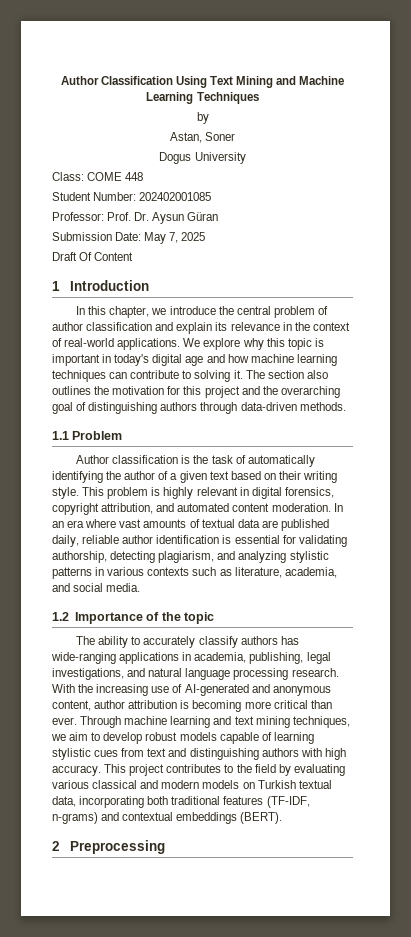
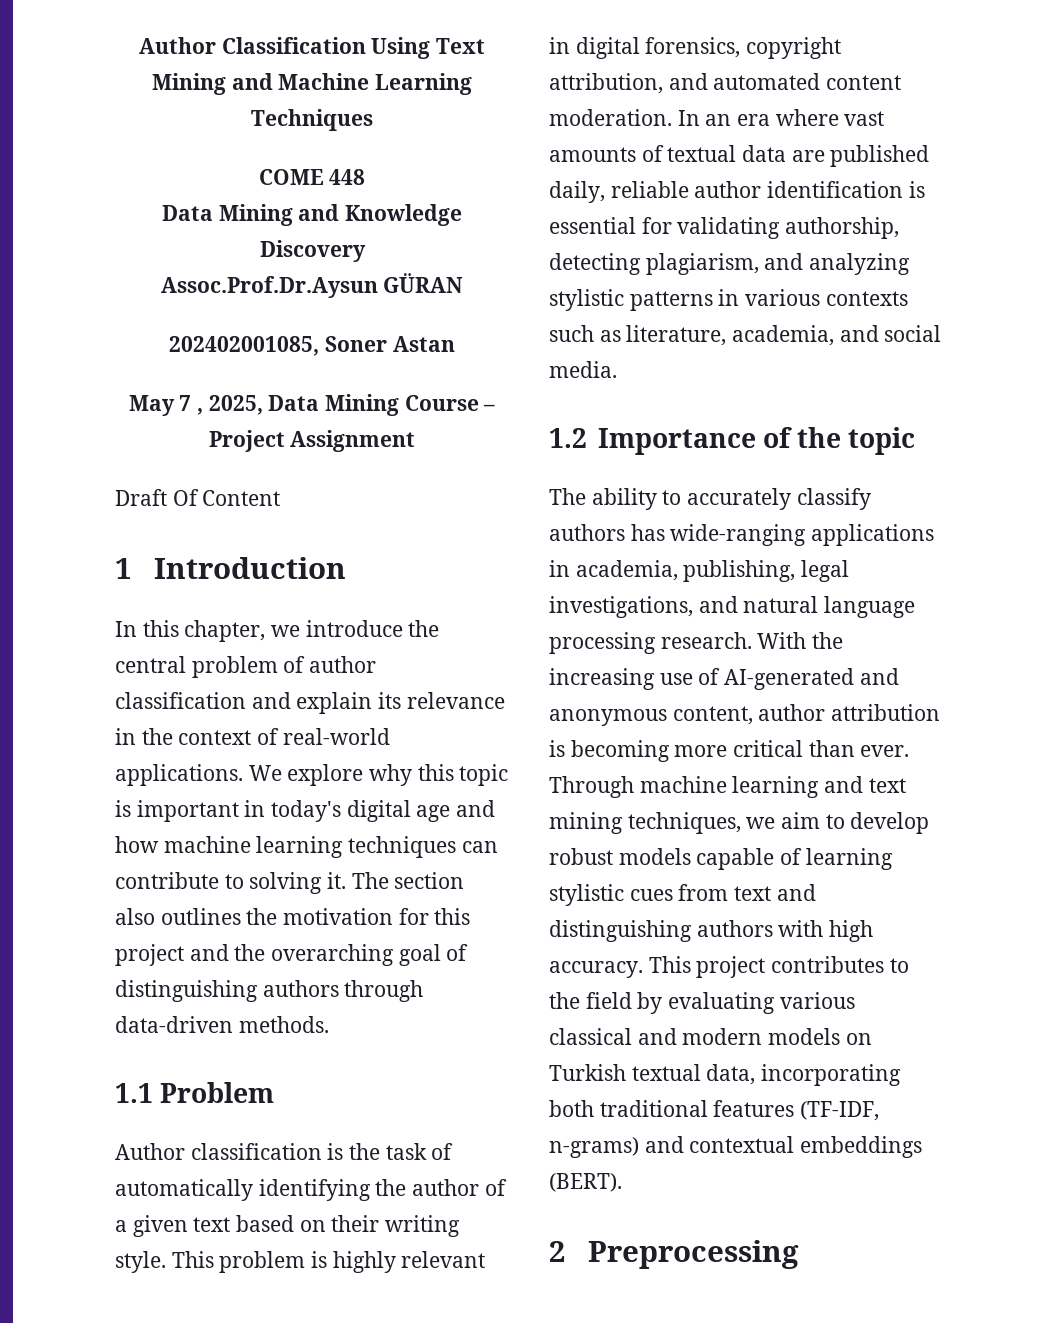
[196,112,209,124] [169,132,236,143] [159,152,246,164] [52,172,144,181] [52,192,212,201] [52,212,219,224] [52,232,206,244] by // Astan, Soner // Dogus University // Class: COME 448 // Student Number: 202402001085 // Professor: Prof. Dr. Aysun Güran // Submission Date: May 7, 2025 -> [258,169,366,185] [161,204,463,226] [259,240,366,262] [160,273,464,298] [169,336,455,356] [128,394,496,416] [208,430,416,452] COME 448 // Data Mining and Knowledge Discovery // Assoc.Prof.Dr.Aysun GÜRAN // 202402001085, Soner Astan // May 7 , 2025, Data Mining Course – Project Assignment

